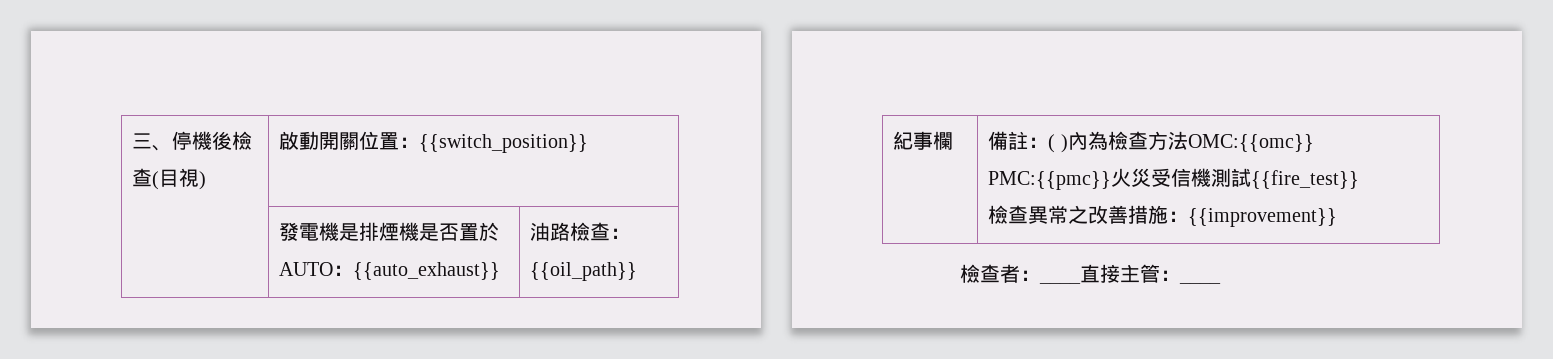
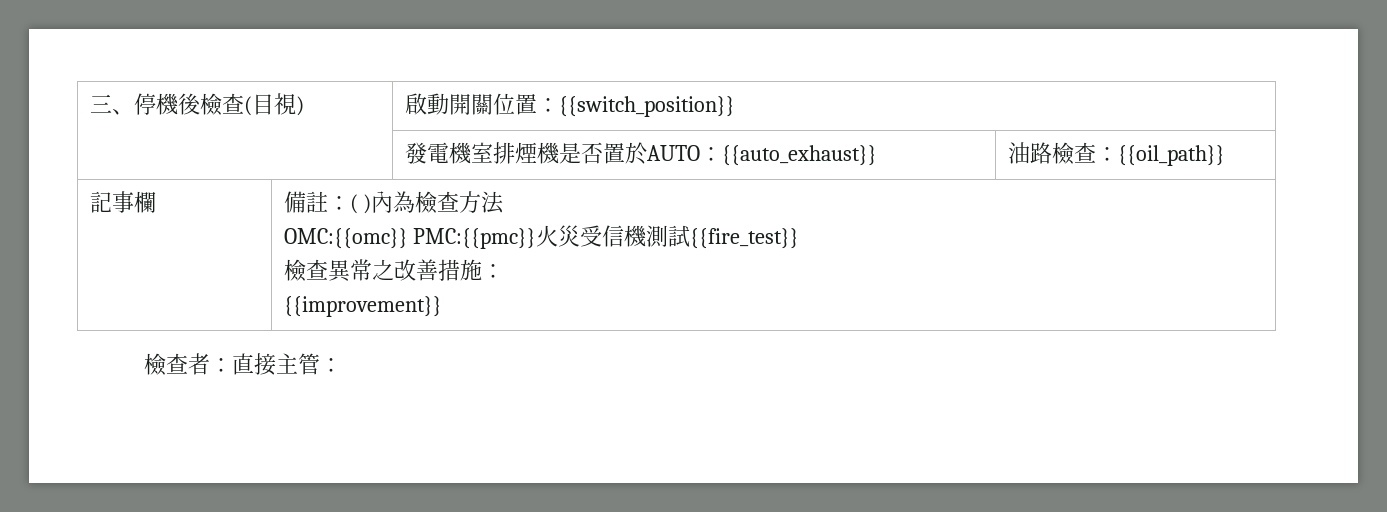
[339,223,360,241] 是 -> [470,142,493,163] 室
[893,131,914,150] 紀 -> [89,191,112,213] 記
(1188, 140) none -> (505, 202) //
(1189, 216) none -> (504, 271) //
[1039,281,1082,284] ____ -> (233, 365) none
[1179,281,1222,284] ____ -> (343, 365) none

